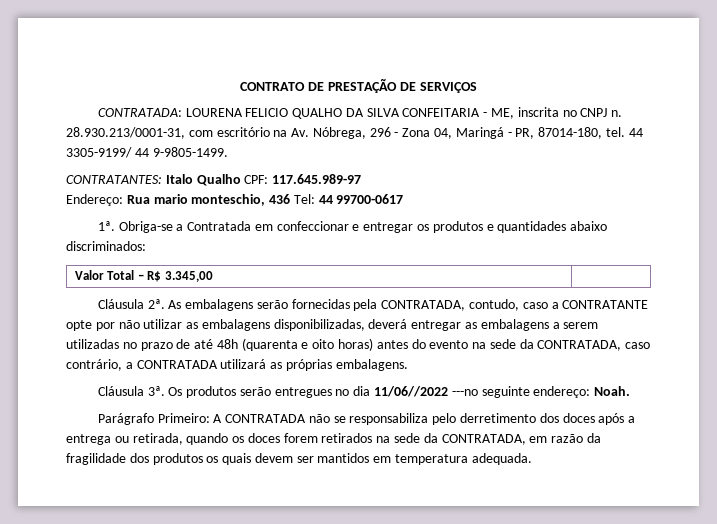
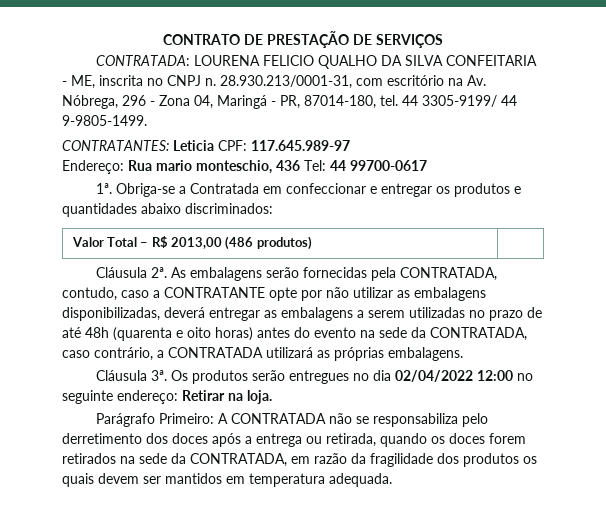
[165,174,241,186] Italo Qualho -> [173,140,214,151] Leticia
[164,271,213,282] 3.345,00 -> [171,236,312,250] 2013,00 (486 produtos)
[374,386,631,398] 11/06//2022 ---no seguinte endereço: Noah. -> [395,370,534,382] [62,390,272,404] 02/04/2022 12:00 no seguinte endereço: Retirar na loja.

